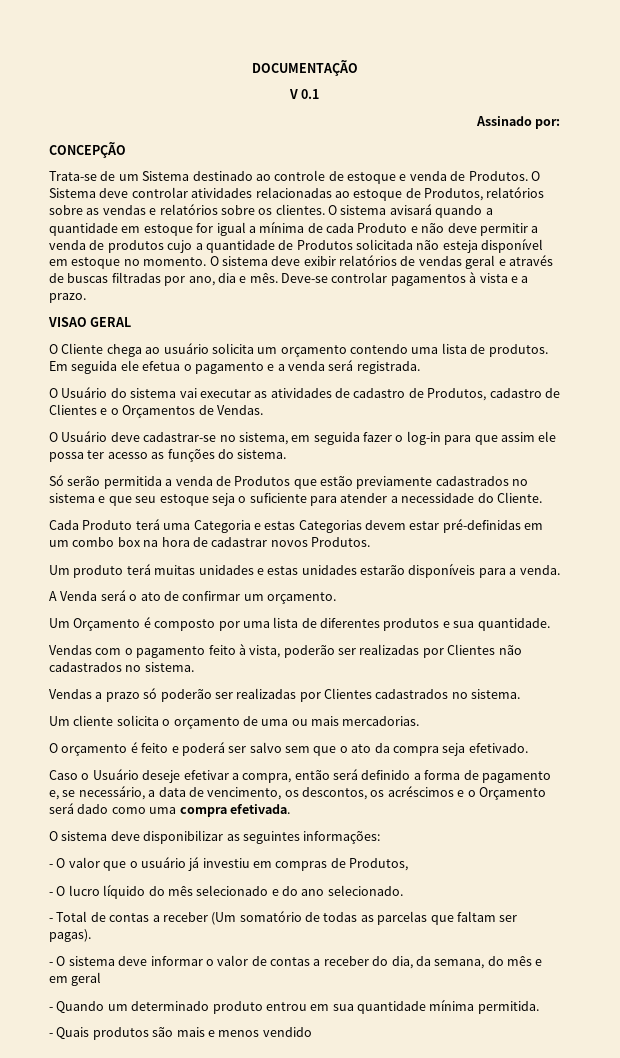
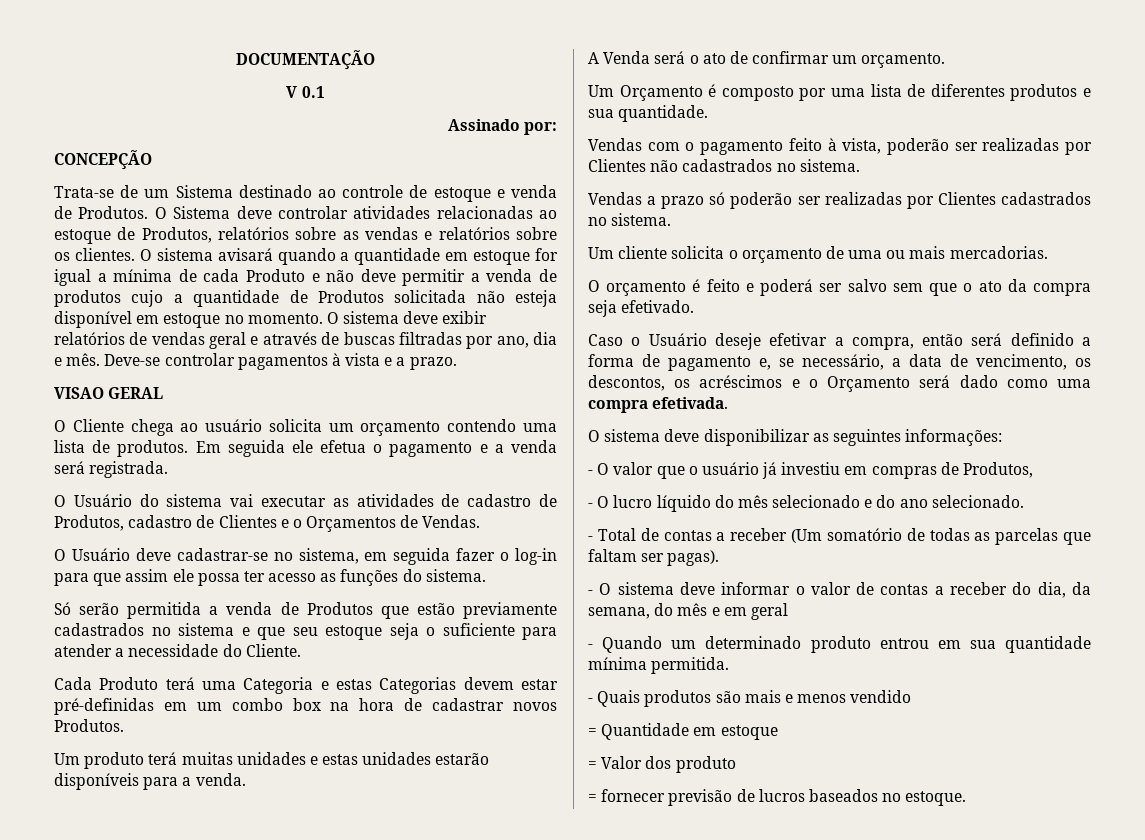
(312, 1032) none -> [588,723,778,740] [588,756,736,773] [588,789,967,806] // = Quantidade em estoque // = Valor dos produto // = fornecer previsão de lucros baseados no estoque.

